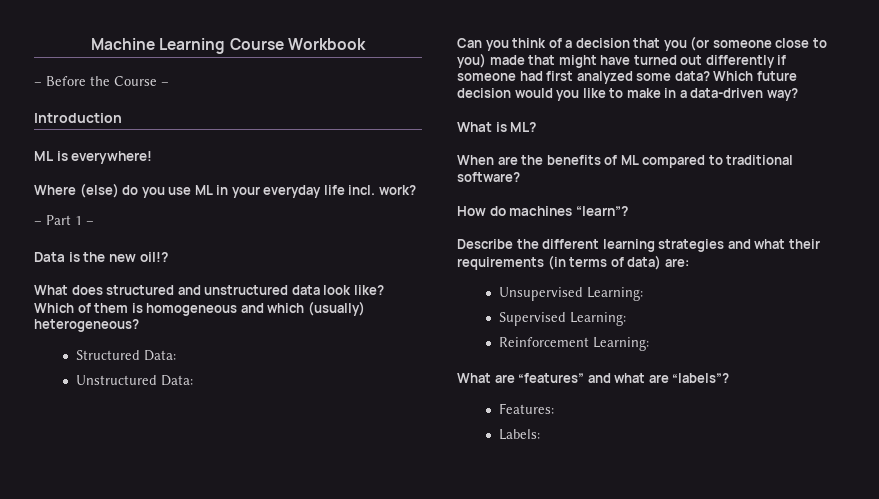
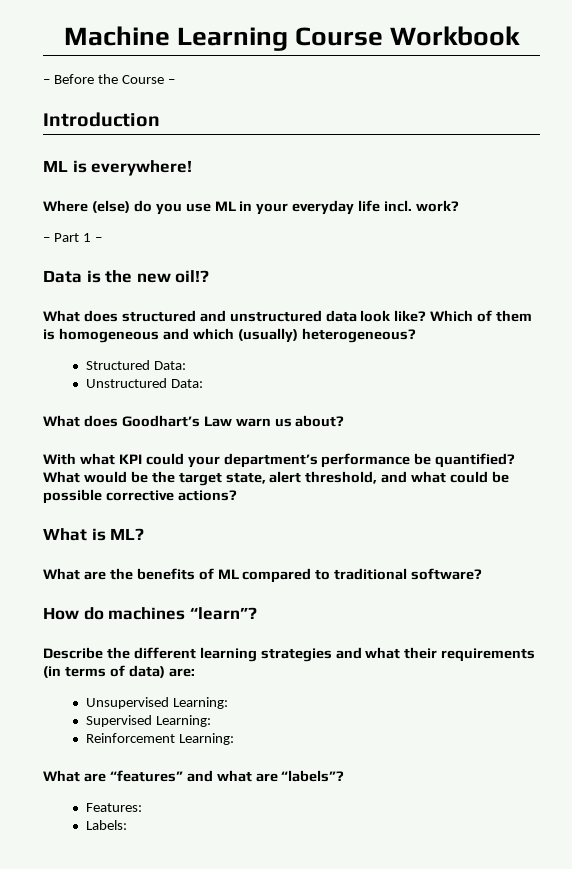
[457,36,827,51] [457,53,787,68] [457,71,797,84] [457,88,798,101] Can you think of a decision that you (or someone close to you) made that might have turned out differently if someone had first analyzed some data? Which future decision would you like to make in a data-driven way? -> [43,415,345,427] [43,453,516,468] [43,471,510,486] [43,489,237,504] What does Goodhart’s Law warn us about? // With what KPI could your department’s performance be quantified? What would be the target state, alert threshold, and what could be possible corrective actions?
[457,155,494,165] When -> [43,568,80,580] What

